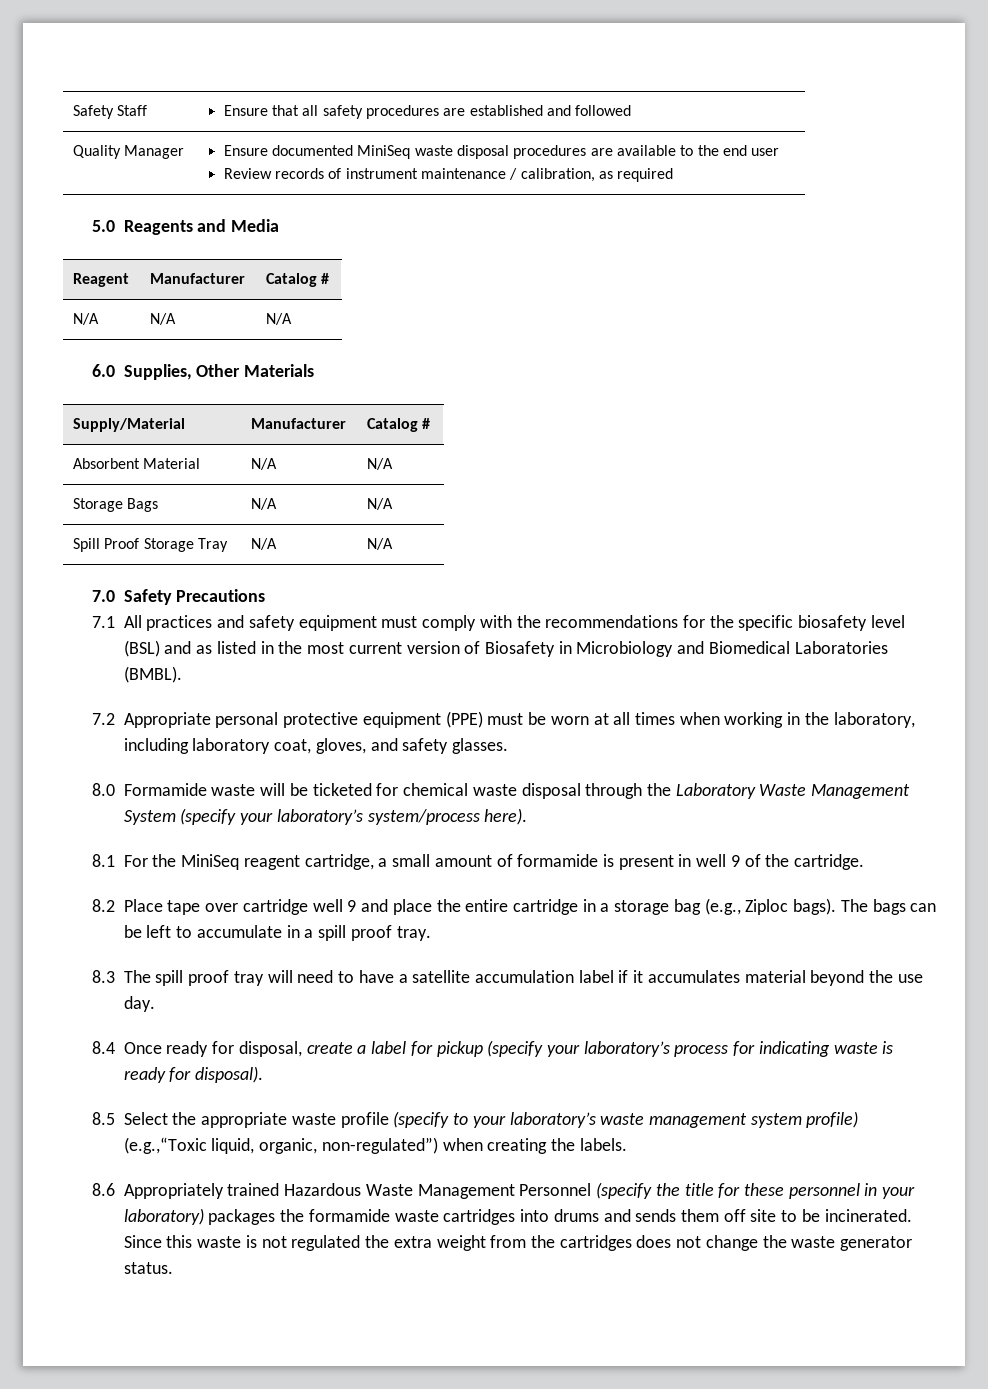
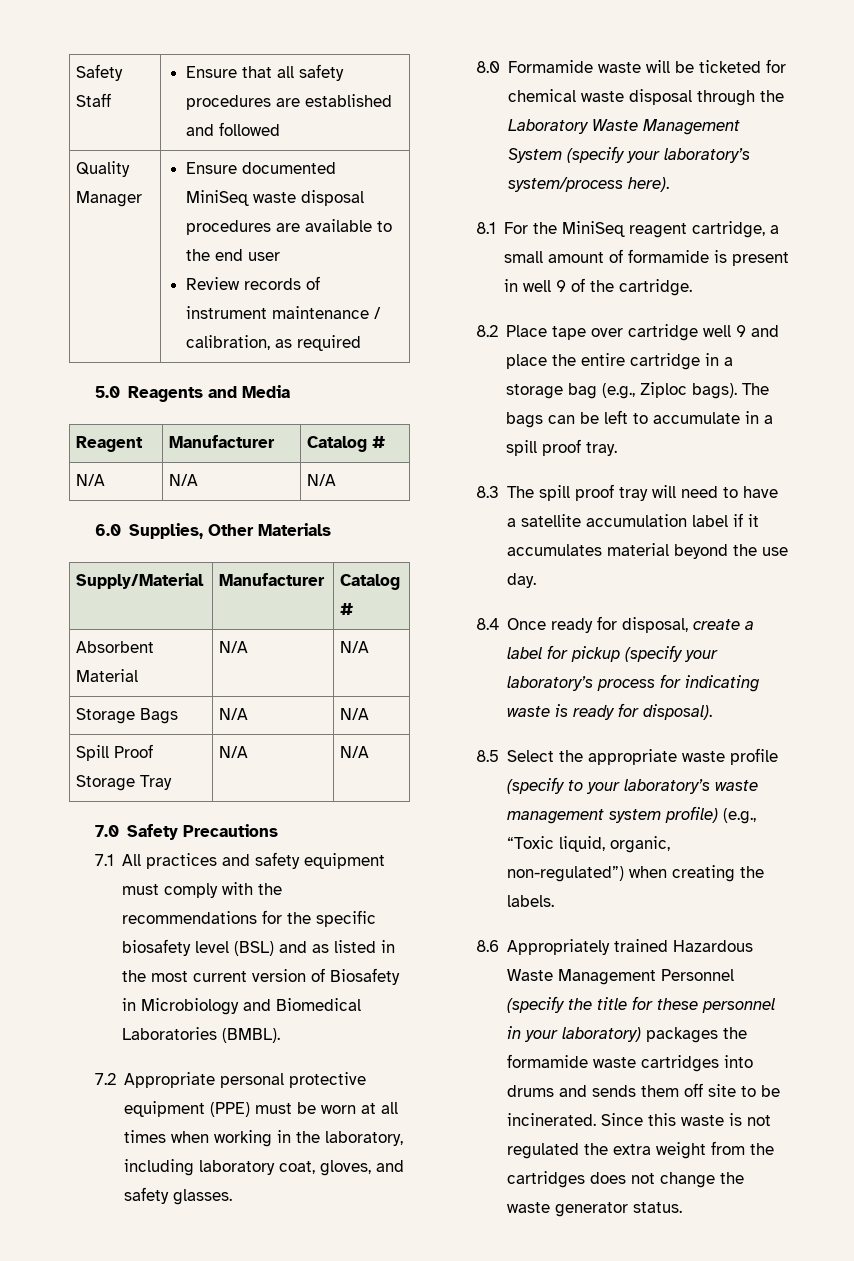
[123,1137,207,1154] (e.g.,“Toxic -> [723,808,757,824] [507,836,555,849] (e.g., “Toxic

